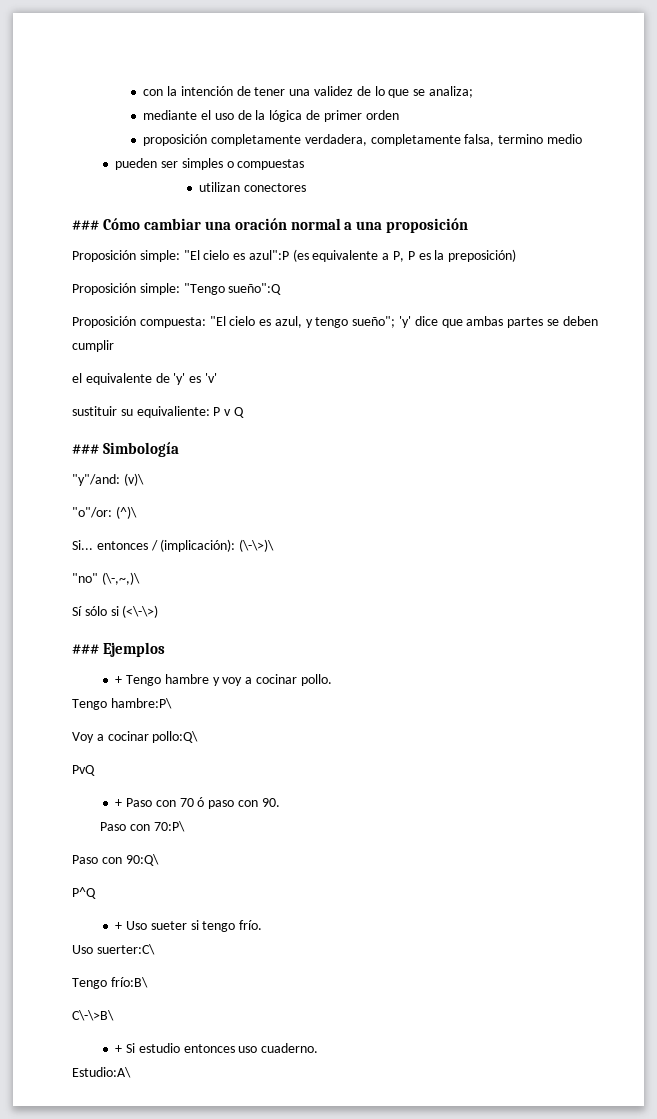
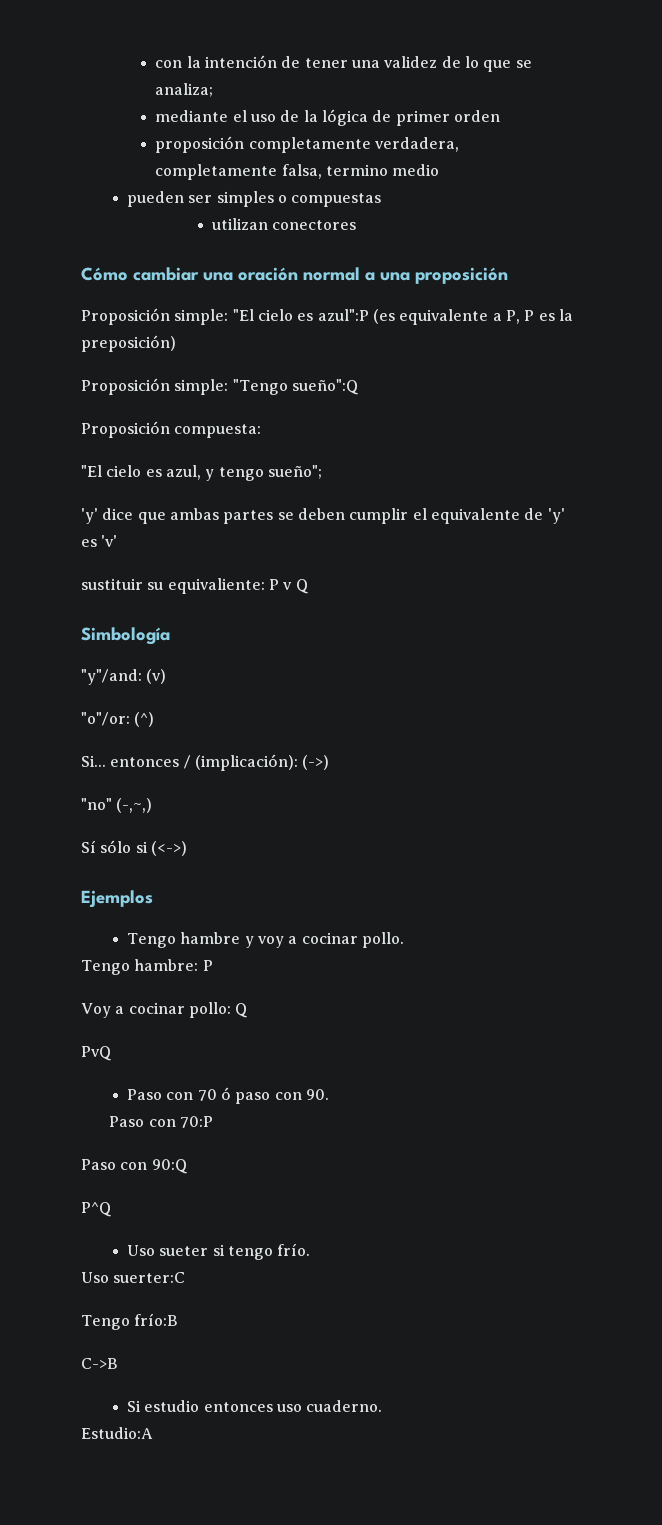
[72,220,99,230] ### -> (357, 225) none
(206, 322) none -> (262, 431) //
(396, 322) none -> (322, 472) //
(114, 346) // -> (409, 516) none
[72,444,99,454] ### -> (309, 586) none
[123,473,144,486] (v)\ -> [146,669,167,684] (v)
[115,506,137,519] (^)\ -> [134,712,155,727] (^)
[239,539,275,552] (\-\>)\ -> [302,755,330,770] (->)
[101,572,140,585] (\-,~,)\ -> [116,798,153,813] (-,~,)
[122,605,159,618] [72,644,99,654] (<\-\>) // ### -> [150,841,187,856] (<->) //
[115,676,123,684] + -> (153, 899) none
[110,698,172,709] hambre:P\ -> [134,959,213,971] hambre: P
[152,731,199,743] pollo:Q\ -> [188,1002,249,1018] pollo: Q
[115,799,123,807] + -> (112, 1053) none
[153,821,185,832] [72,854,159,866] 70:P\ // Paso con 90:Q\ -> [179,1116,213,1128] [81,1159,188,1174] 70:P // Paso con 90:Q
[115,922,123,930] + -> (112, 1209) none
[96,944,155,955] [72,977,148,989] [72,1010,114,1021] [115,1045,123,1053] suerter:C\ // Tengo frío:B\ // C\-\>B\ // + -> [113,1272,186,1283] [81,1313,179,1330] [81,1358,118,1369] suerter:C // Tengo frío:B // C->B //
[72,1067,131,1078] Estudio:A\ -> [81,1427,153,1439] Estudio:A

